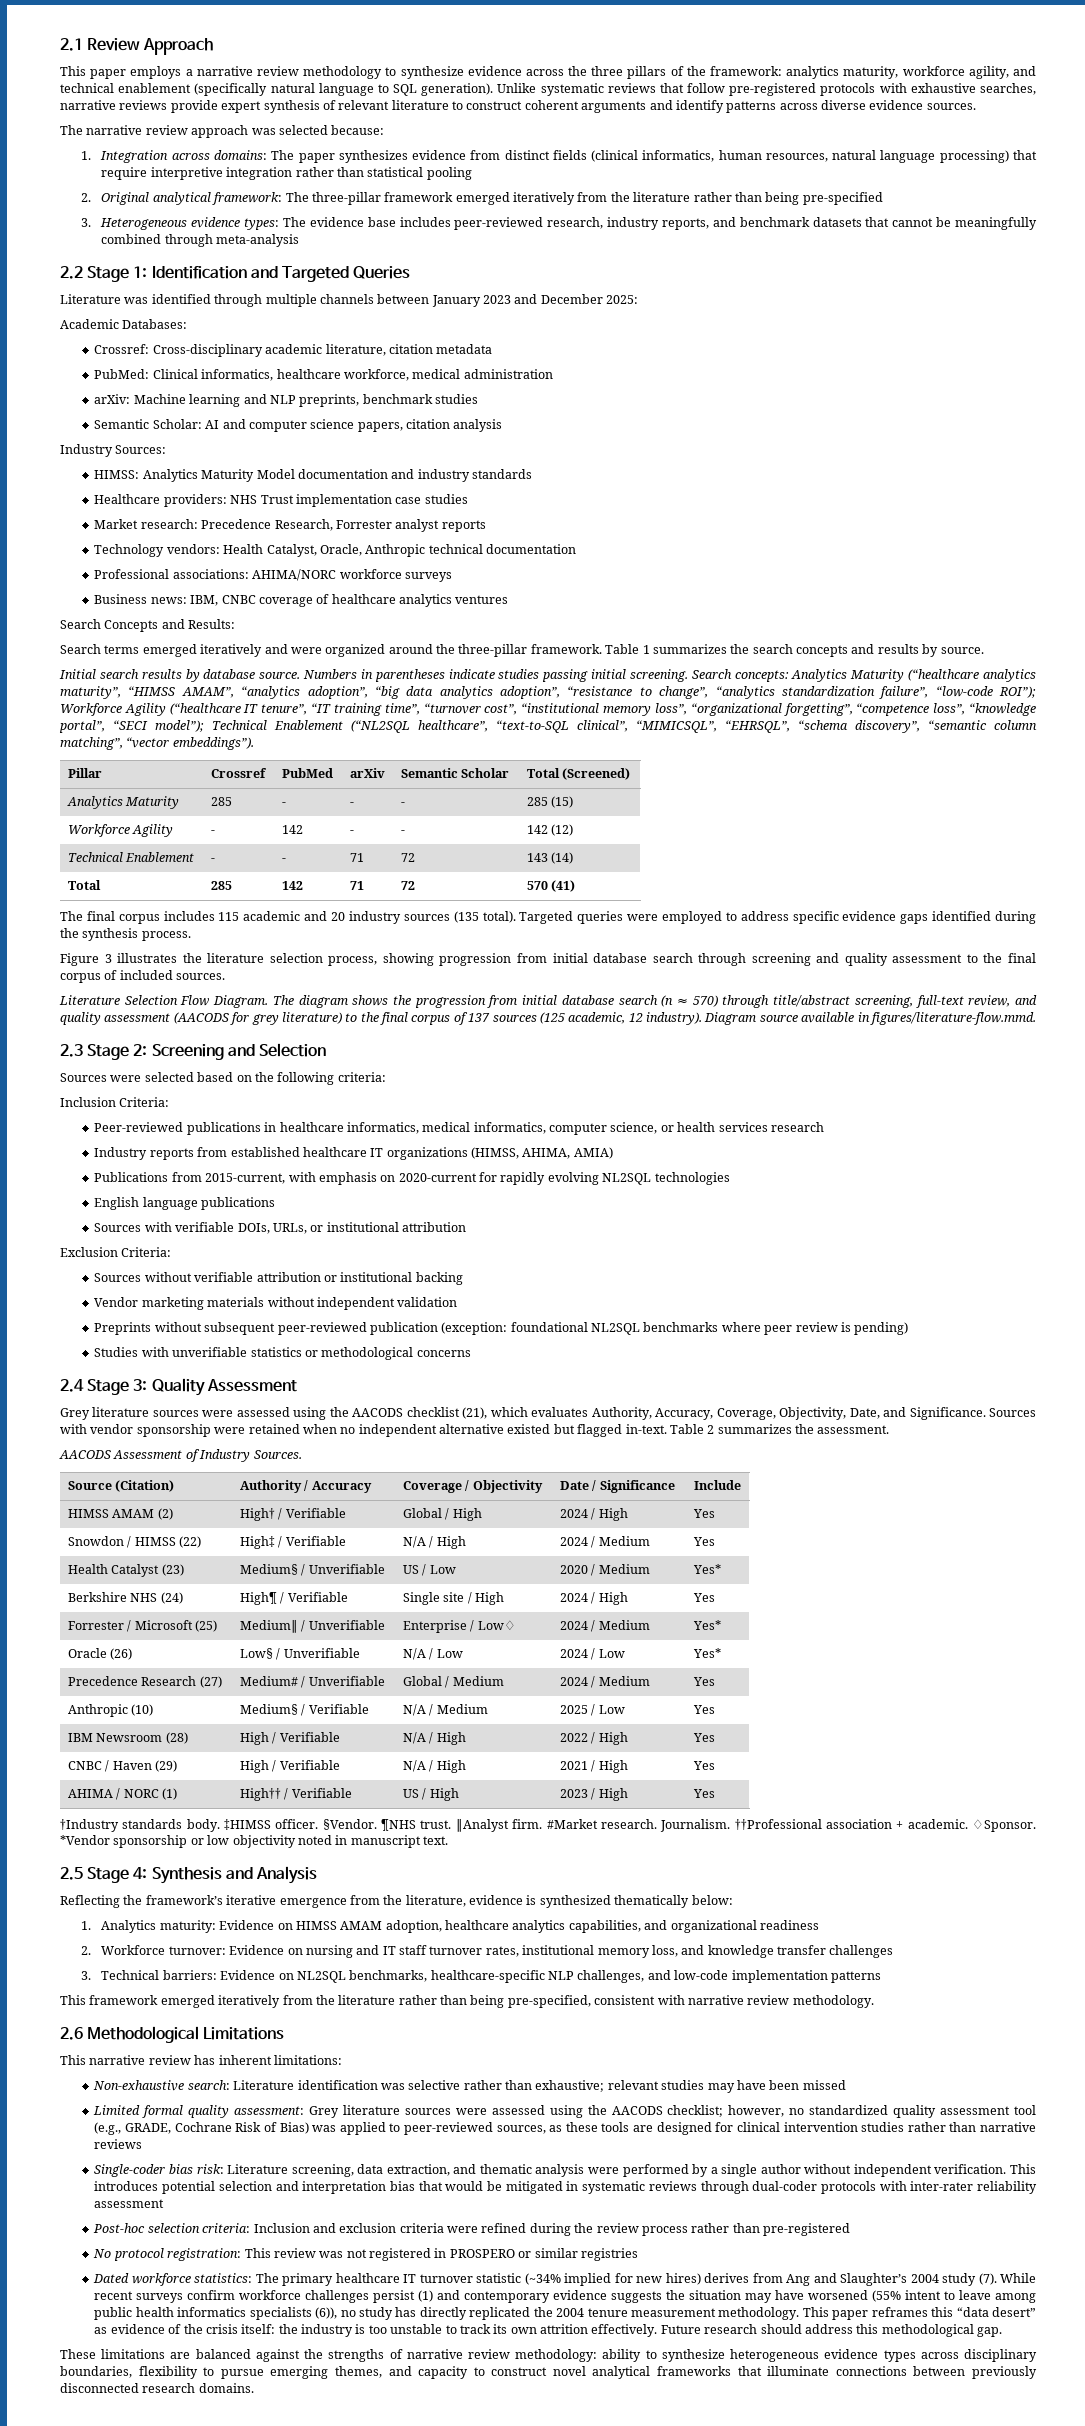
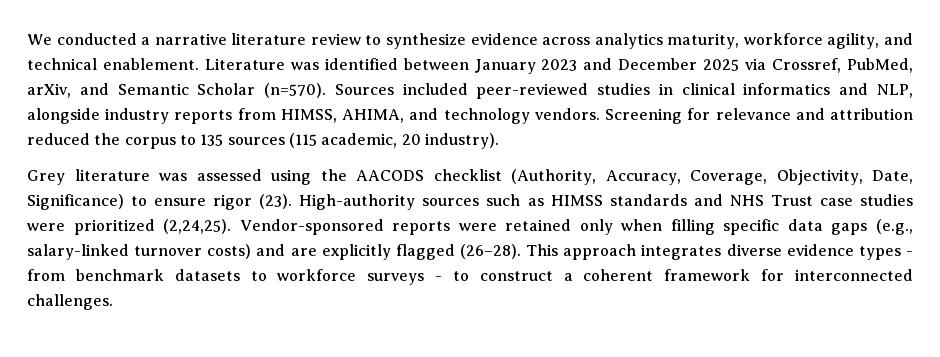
[60,38,214,55] [60,66,783,79] 2.1 Review Approach // This paper employs a narrative review methodology to synthesize evidence across the three pillars of the framework: -> [27,33,591,49] We conducted a narrative literature review to synthesize evidence across
[118,83,1036,96] [60,100,976,113] [60,125,385,138] [80,150,1037,163] [101,167,472,180] [80,192,883,205] [80,217,1038,230] [101,234,300,247] [60,266,411,282] [60,294,374,307] enablement (specifically natural language to SQL generation). Unlike systematic reviews that follow pre-registered protocols with exhaustive searches, narrative reviews provide expert synthesis of relevant literature to construct coherent arguments and identify patterns across diverse evidence sources. // The narrative review approach was selected because: // 1. Integration across domains: The paper synthesizes evidence from distinct fields (clinical informatics, human resources, natural language processing) that require interpretive integration rather than statistical pooling // 2. Original analytical framework: The three-pillar framework emerged iteratively from the literature rather than being pre-specified // 3. Heterogeneous evidence types: The evidence base includes peer-reviewed research, industry reports, and benchmark datasets that cannot be meaningfully combined through meta-analysis // 2.2 Stage 1: Identification and Targeted Queries // Literature was identified through multiple channels -> [102,58,398,70] enablement. Literature was identified
[606,295,639,304] [60,319,188,329] [94,344,493,357] [94,369,553,381] [94,394,479,407] [94,419,503,432] [60,444,167,457] [94,469,533,482] [94,494,468,507] [94,519,486,532] [94,544,577,557] [94,569,452,582] [94,594,509,607] [60,619,236,632] [60,644,984,657] [59,669,1037,682] [60,686,1036,699] [60,703,1037,716] [59,720,1037,733] [60,737,254,750] [67,768,102,778] [210,768,267,778] [281,768,333,778] [349,768,385,778] [400,768,510,778] [526,768,631,780] [66,796,180,809] [210,797,232,806] [281,802,286,806] [349,802,354,806] [400,802,405,806] [526,796,574,808] [67,824,174,837] [210,830,215,834] [281,825,303,834] [349,830,354,834] [400,830,405,834] [526,824,574,836] [67,852,195,862] [210,858,215,862] [281,858,286,862] [349,853,364,862] [400,853,415,862] [526,852,574,864] [67,880,101,890] [210,881,232,890] [281,881,303,890] [349,881,364,890] [400,881,415,890] [526,880,576,892] [60,911,1037,924] [60,928,191,941] [60,953,1036,966] [60,970,226,983] [59,995,1037,1008] [60,1012,1036,1025] [60,1043,326,1060] [60,1072,386,1085] [60,1097,170,1107] [94,1122,824,1135] [94,1147,613,1160] [94,1172,730,1185] [94,1197,276,1210] [94,1222,467,1234] [60,1247,172,1257] [94,1272,463,1285] [94,1297,458,1310] [94,1322,909,1335] [94,1347,471,1360] [60,1378,297,1396] [60,1407,234,1420] 2025: // Academic Databases: // Crossref: Cross-disciplinary academic literature, citation metadata // PubMed: Clinical informatics, healthcare workforce, medical administration // arXiv: Machine learning and NLP preprints, benchmark studies // Semantic Scholar: AI and computer science papers, citation analysis // Industry Sources: // HIMSS: Analytics Maturity Model documentation and industry standards // Healthcare providers: NHS Trust implementation case studies // Market research: Precedence Research, Forrester analyst reports // Technology vendors: Health Catalyst, Oracle, Anthropic technical documentation // Professional associations: AHIMA/NORC workforce surveys // Business news: IBM, CNBC coverage of healthcare analytics ventures // Search Concepts and Results: // Search terms emerged iteratively and were organized around the three-pillar framework. Table 1 summarizes the search concepts and results by source. // Initial search results by database source. Numbers in parentheses indicate studies passing initial screening. Search concepts: Analytics Maturity (“healthcare analytics maturity”, “HIMSS AMAM”, “analytics adoption”, “big data analytics adoption”, “resistance to change”, “analytics standardization failure”, “low-code ROI”); Workforce Agility (“healthcare IT tenure”, “IT training time”, “turnover cost”, “institutional memory loss”, “organizational forgetting”, “competence loss”, “knowledge portal”, “SECI model”); Technical Enablement (“NL2SQL healthcare”, “text-to-SQL clinical”, “MIMICSQL”, “EHRSQL”, “schema discovery”, “semantic column matching”, “vector embeddings”). // Pillar | Crossref | PubMed | arXiv | Semantic Scholar | Total (Screened) // Analytics Maturity | 285 | - | - | - | 285 (15) // Workforce Agility | - | 142 | - | - | 142 (12) // Technical Enablement | - | - | 71 | 72 | 143 (14) // Total | 285 | 142 | 71 | 72 | 570 (41) // The final corpus includes 115 academic and 20 industry sources (135 total). Targeted queries were employed to address specific evidence gaps identified during the synthesis process. // Figure 3 illustrates the literature selection process, showing progression from initial database search through screening and quality assessment to the final corpus of included sources. // Literature Selection Flow Diagram. The diagram shows the progression from initial database search (n ≈ 570) through title/abstract screening, full-text review, and quality assessment (AACODS for grey literature) to the final corpus of 137 sources (125 academic, 12 industry). Diagram source available in figures/literature-flow.mmd. // 2.3 Stage 2: Screening and Selection // Sources were selected based on the following criteria: // Inclusion Criteria: // Peer-reviewed publications in healthcare informatics, medical informatics, computer science, or health services research // Industry reports from established healthcare IT organizations (HIMSS, AHIMA, AMIA) // Publications from 2015-current, with emphasis on 2020-current for rapidly evolving NL2SQL technologies // English language publications // Sources with verifiable DOIs, URLs, or institutional attribution // Exclusion Criteria: // Sources without verifiable attribution or institutional backing // Vendor marketing materials without independent validation // Preprints without subsequent peer-reviewed publication (exception: foundational NL2SQL benchmarks where peer review is pending) // Studies with unverifiable statistics or methodological concerns // 2.4 Stage 3: Quality Assessment // Grey literature sources were -> [703,58,913,73] [27,83,913,99] [27,108,914,124] [27,133,499,149] [27,169,187,185] 2025 via Crossref, PubMed, arXiv, and Semantic Scholar (n=570). Sources included peer-reviewed studies in clinical informatics and NLP, alongside industry reports from HIMSS, AHIMA, and technology vendors. Screening for relevance and attribution reduced the corpus to 135 sources (115 academic, 20 industry). // Grey literature was
[462,1407,1037,1420] [60,1424,890,1437] [59,1449,302,1462] [67,1480,175,1492] [239,1480,372,1493] [402,1480,543,1493] [559,1480,675,1493] [693,1480,741,1490] [67,1508,173,1520] [239,1508,346,1521] [402,1508,482,1521] [559,1508,628,1521] [692,1509,715,1518] [67,1536,201,1548] [239,1536,346,1549] [402,1536,466,1549] [559,1536,650,1548] [692,1537,715,1546] [67,1564,184,1577] [239,1564,385,1576] [402,1564,456,1576] [559,1564,650,1576] [692,1564,721,1574] [67,1592,183,1604] [239,1592,348,1605] [402,1592,504,1605] [559,1592,628,1605] [692,1593,715,1602] [67,1620,217,1632] [239,1619,385,1633] [402,1620,516,1633] [559,1620,650,1632] [692,1620,721,1630] [67,1648,133,1660] [239,1648,360,1660] [402,1648,463,1660] [559,1648,625,1660] [692,1648,721,1658] [67,1676,222,1688] [239,1676,385,1688] [402,1676,504,1688] [559,1676,650,1688] [692,1677,715,1686] [67,1704,154,1717] [239,1704,369,1716] [402,1704,488,1716] [559,1704,625,1716] [692,1705,715,1714] [67,1732,188,1744] [239,1732,340,1745] [402,1732,466,1745] [559,1732,628,1745] [692,1733,715,1742] [67,1760,177,1772] [239,1760,340,1773] [402,1760,466,1773] [559,1760,628,1773] [692,1761,715,1770] [67,1788,177,1800] [239,1788,352,1801] [402,1788,459,1801] [559,1788,628,1801] [692,1789,715,1798] [60,1818,1037,1832] [60,1835,448,1848] [60,1866,317,1884] [60,1895,733,1908] [80,1920,819,1933] [80,1945,894,1958] [80,1970,881,1983] [60,1995,874,2008] [60,2026,285,2043] [60,2055,342,2065] [93,2080,846,2093] [93,2105,1036,2118] [94,2122,1036,2135] [94,2139,143,2149] [94,2164,1037,2177] [94,2181,1037,2194] [94,2199,165,2208] [93,2223,851,2236] [93,2248,638,2261] [93,2273,1037,2286] [94,2290,1036,2303] [94,2307,1037,2320] [94,2324,1003,2337] [60,2349,1037,2362] [60,2366,1037,2379] [60,2383,254,2393] (21), which evaluates Authority, Accuracy, Coverage, Objectivity, Date, and Significance. Sources with vendor sponsorship were retained when no independent alternative existed but flagged in-text. Table 2 summarizes the assessment. // AACODS Assessment of Industry Sources. // Source (Citation) | Authority / Accuracy | Coverage / Objectivity | Date / Significance | Include // HIMSS AMAM (2) | High† / Verifiable | Global / High | 2024 / High | Yes // Snowdon / HIMSS (22) | High‡ / Verifiable | N/A / High | 2024 / Medium | Yes // Health Catalyst (23) | Medium§ / Unverifiable | US / Low | 2020 / Medium | Yes* // Berkshire NHS (24) | High¶ / Verifiable | Single site / High | 2024 / High | Yes // Forrester / Microsoft (25) | Medium∥ / Unverifiable | Enterprise / Low♢ | 2024 / Medium | Yes* // Oracle (26) | Low§ / Unverifiable | N/A / Low | 2024 / Low | Yes* // Precedence Research (27) | Medium# / Unverifiable | Global / Medium | 2024 / Medium | Yes // Anthropic (10) | Medium§ / Verifiable | N/A / Medium | 2025 / Low | Yes // IBM Newsroom (28) | High / Verifiable | N/A / High | 2022 / High | Yes // CNBC / Haven (29) | High / Verifiable | N/A / High | 2021 / High | Yes // AHIMA / NORC (1) | High†† / Verifiable | US / High | 2023 / High | Yes // †Industry standards body. ‡HIMSS officer. §Vendor. ¶NHS trust. ∥Analyst firm. #Market research. Journalism. ††Professional association + academic. ♢Sponsor. *Vendor sponsorship or low objectivity noted in manuscript text. // 2.5 Stage 4: Synthesis and Analysis // Reflecting the framework’s iterative emergence from the literature, evidence is synthesized thematically below: // 1. Analytics maturity: Evidence on HIMSS AMAM adoption, healthcare analytics capabilities, and organizational readiness // 2. Workforce turnover: Evidence on nursing and IT staff turnover rates, institutional memory loss, and knowledge transfer challenges // 3. Technical barriers: Evidence on NL2SQL benchmarks, healthcare-specific NLP challenges, and low-code implementation patterns // This framework emerged iteratively from the literature rather than being pre-specified, consistent with narrative review methodology. // 2.6 Methodological Limitations // This narrative review has inherent limitations: // Non-exhaustive search: Literature identification was selective rather than exhaustive; relevant studies may have been missed // Limited formal quality assessment: Grey literature sources were assessed using the AACODS checklist; however, no standardized quality assessment tool (e.g., GRADE, Cochrane Risk of Bias) was applied to peer-reviewed sources, as these tools are designed for clinical intervention studies rather than narrative reviews // Single-coder bias risk: Literature screening, data extraction, and thematic analysis were performed by a single author without independent verification. This introduces potential selection and interpretation bias that would be mitigated in systematic reviews through dual-coder protocols with inter-rater reliability assessment // Post-hoc selection criteria: Inclusion and exclusion criteria were refined during the review process rather than pre-registered // No protocol registration: This review was not registered in PROSPERO or similar registries // Dated workforce statistics: The primary healthcare IT turnover statistic (~34% implied for new hires) derives from Ang and Slaughter’s 2004 study (7). While recent surveys confirm workforce challenges persist (1) and contemporary evidence suggests the situation may have worsened (55% intent to leave among public health informatics specialists (6)), no study has directly replicated the 2004 tenure measurement methodology. This paper reframes this “data desert” as evidence of the crisis itself: the industry is too unstable to track its own attrition effectively. Future research should address this methodological gap. // These limitations are balanced against the strengths of narrative review methodology: ability to synthesize heterogeneous evidence types across disciplinary boundaries, flexibility to pursue emerging themes, and capacity to construct novel analytical frameworks that illuminate connections between previously disconnected research domains. -> [511,169,913,185] [27,194,914,210] [27,219,914,235] [27,244,913,260] [27,269,913,285] [27,294,113,310] (Authority, Accuracy, Coverage, Objectivity, Date, Significance) to ensure rigor (23). High-authority sources such as HIMSS standards and NHS Trust case studies were prioritized (2,24,25). Vendor-sponsored reports were retained only when filling specific data gaps (e.g., salary-linked turnover costs) and are explicitly flagged (26–28). This approach integrates diverse evidence types - from benchmark datasets to workforce surveys - to construct a coherent framework for interconnected challenges.

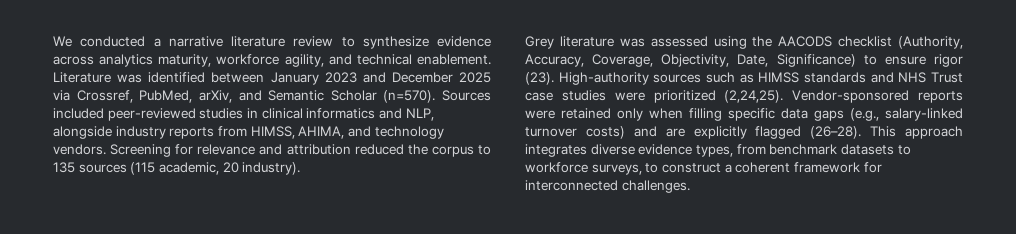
[858,246,913,260] types - -> [695,145,733,157] types,
[367,273,443,285] surveys - -> [591,164,642,175] surveys,

